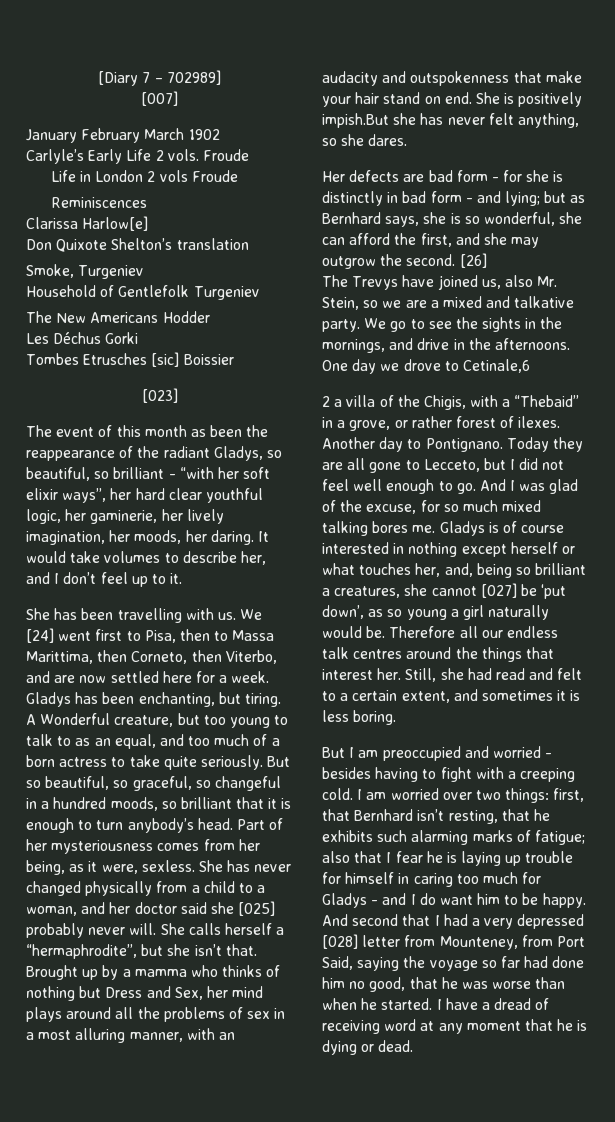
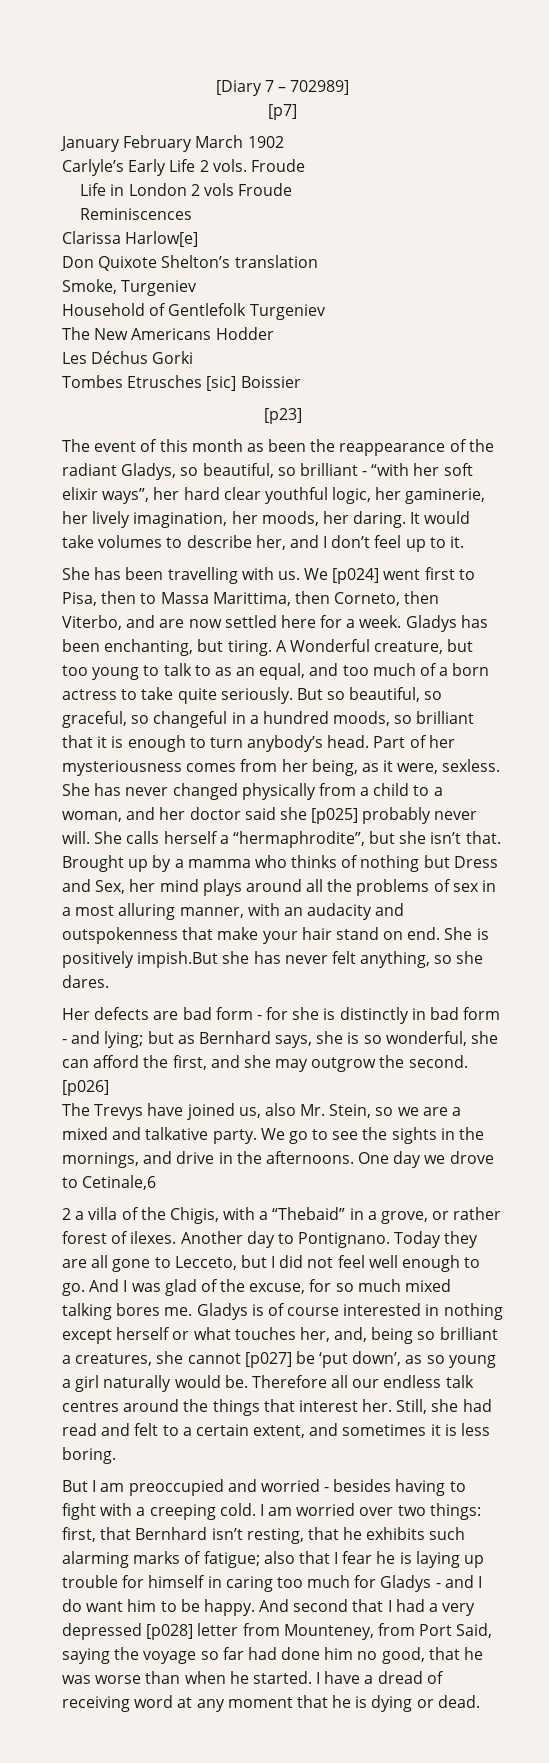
[141,91,178,106] [007] -> [268,104,297,120] [p7]
[141,388,178,403] [023] -> [263,408,302,424] [p23]
[26,628,54,643] [24] -> [332,568,380,584] [p024]
[238,901,276,916] [025] -> [311,808,359,824] [p025]
[459,253,487,268] [26] -> [62,1080,109,1096] [p026]
[480,583,517,598] [027] -> [244,1352,292,1368] [p027]
[322,934,358,949] [028] -> [146,1624,194,1640] [p028]

